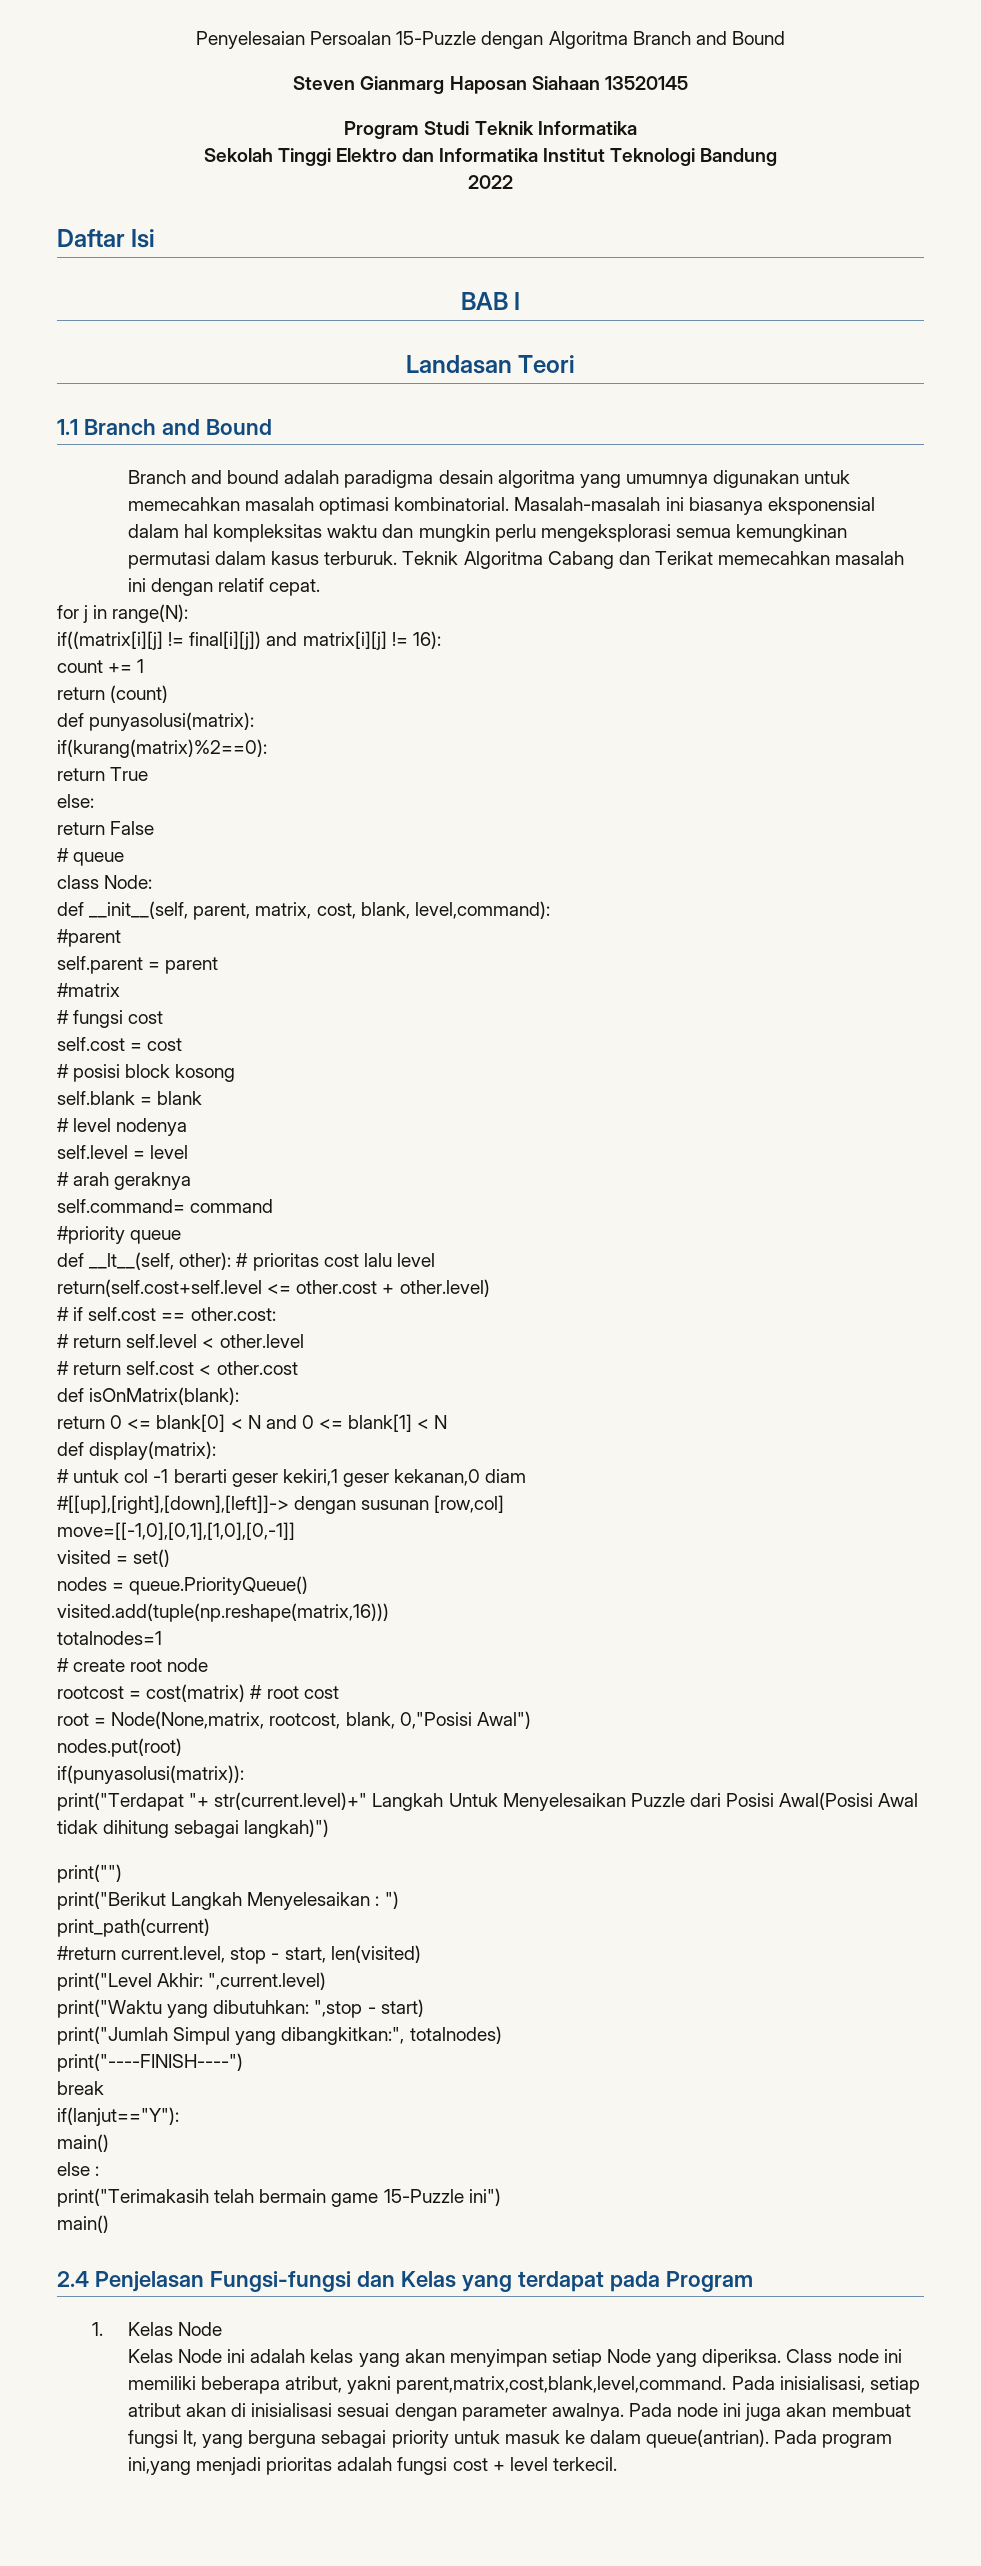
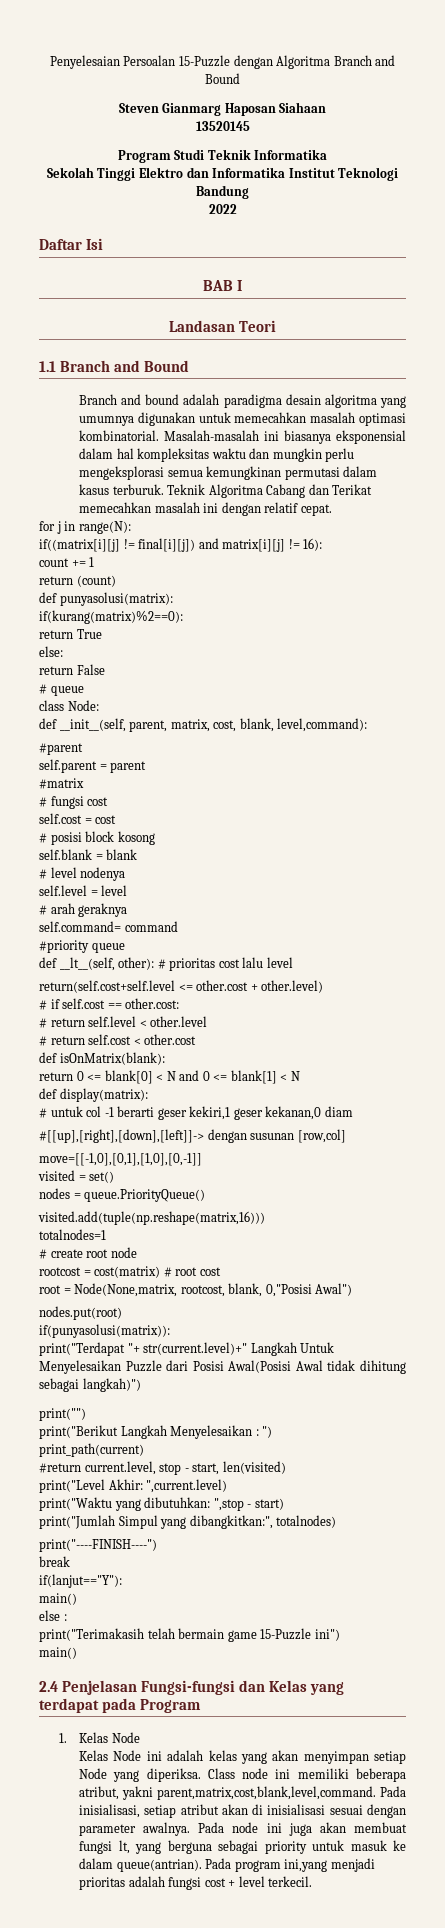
(600, 83) none -> (327, 107) //

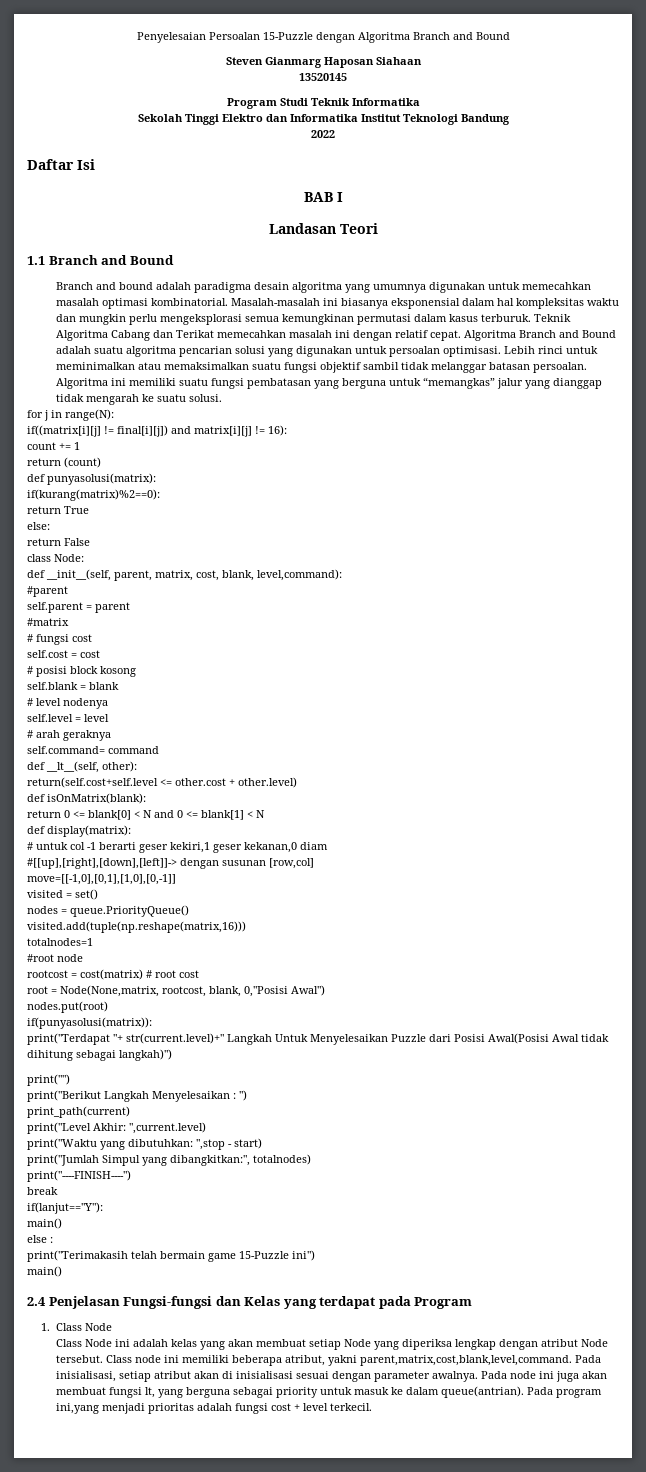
(332, 510) none -> [463,330,616,341] [55,346,598,357] [55,362,587,373] [55,377,602,389] [55,394,222,405] Algoritma Branch and Bound adalah suatu algoritma pencarian solusi yang digunakan untuk persoalan optimisasi. Lebih rinci untuk meminimalkan atau memaksimalkan suatu fungsi objektif sambil tidak melanggar batasan persoalan. Algoritma ini memiliki suatu fungsi pembatasan yang berguna untuk “memangkas” jalur yang dianggap tidak mengarah ke suatu solusi.
[39,684,84,696] // # queue -> (90, 542) none
[39,940,125,953] // #priority queue -> (159, 750) none
[157,957,293,971] # prioritas cost lalu level -> (137, 766) none
[39,998,180,1010] [39,1016,208,1028] [39,1034,197,1046] // # if self.cost == other.cost: // # return self.level < other.level // # return self.cost < other.cost -> (297, 782) none
[39,1249,109,1259] # create root -> [27,954,54,962] #root
[39,1461,286,1475] // #return current.level, stop - start, len(visited) -> (130, 1112) none
[78,1732,108,1743] Kelas -> [55,1323,82,1331] Class
[78,1750,108,1761] Kelas -> [55,1339,82,1347] Class
[303,1751,369,1764] menyimpan -> [255,1339,306,1347] membuat
[146,1768,201,1782] diperiksa. -> [401,1339,608,1350] [55,1355,103,1363] diperiksa lengkap dengan atribut Node tersebut.

